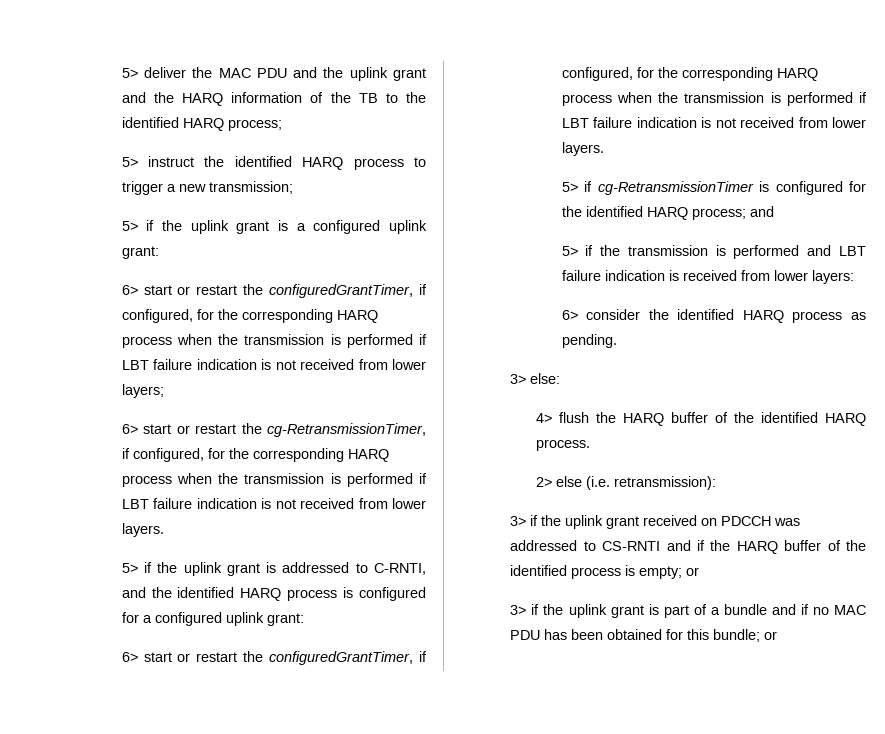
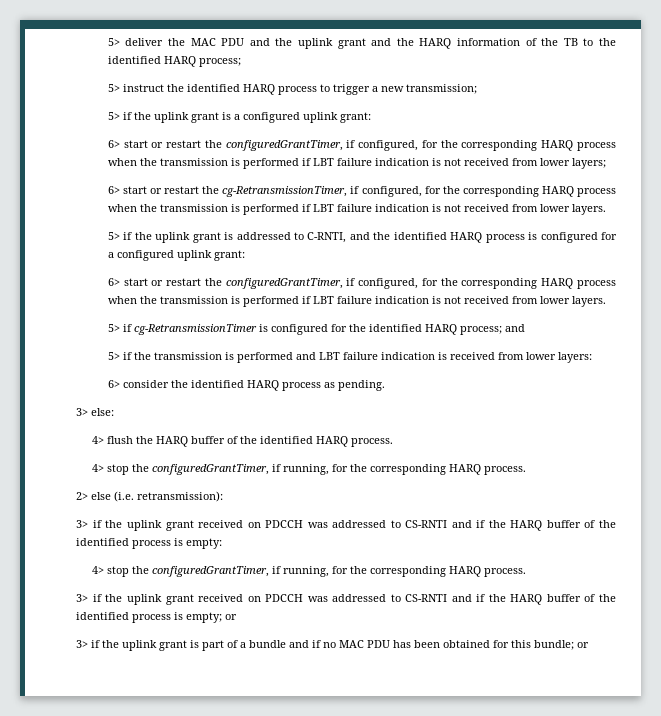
[536,476,717,490] 2> else (i.e. retransmission): -> [92,464,527,475] [76,491,224,502] [76,520,617,531] [76,538,223,549] [92,566,527,577] 4> stop the configuredGrantTimer, if running, for the corresponding HARQ process. // 2> else (i.e. retransmission): // 3> if the uplink grant received on PDCCH was addressed to CS-RNTI and if the HARQ buffer of the identified process is empty: // 4> stop the configuredGrantTimer, if running, for the corresponding HARQ process.

